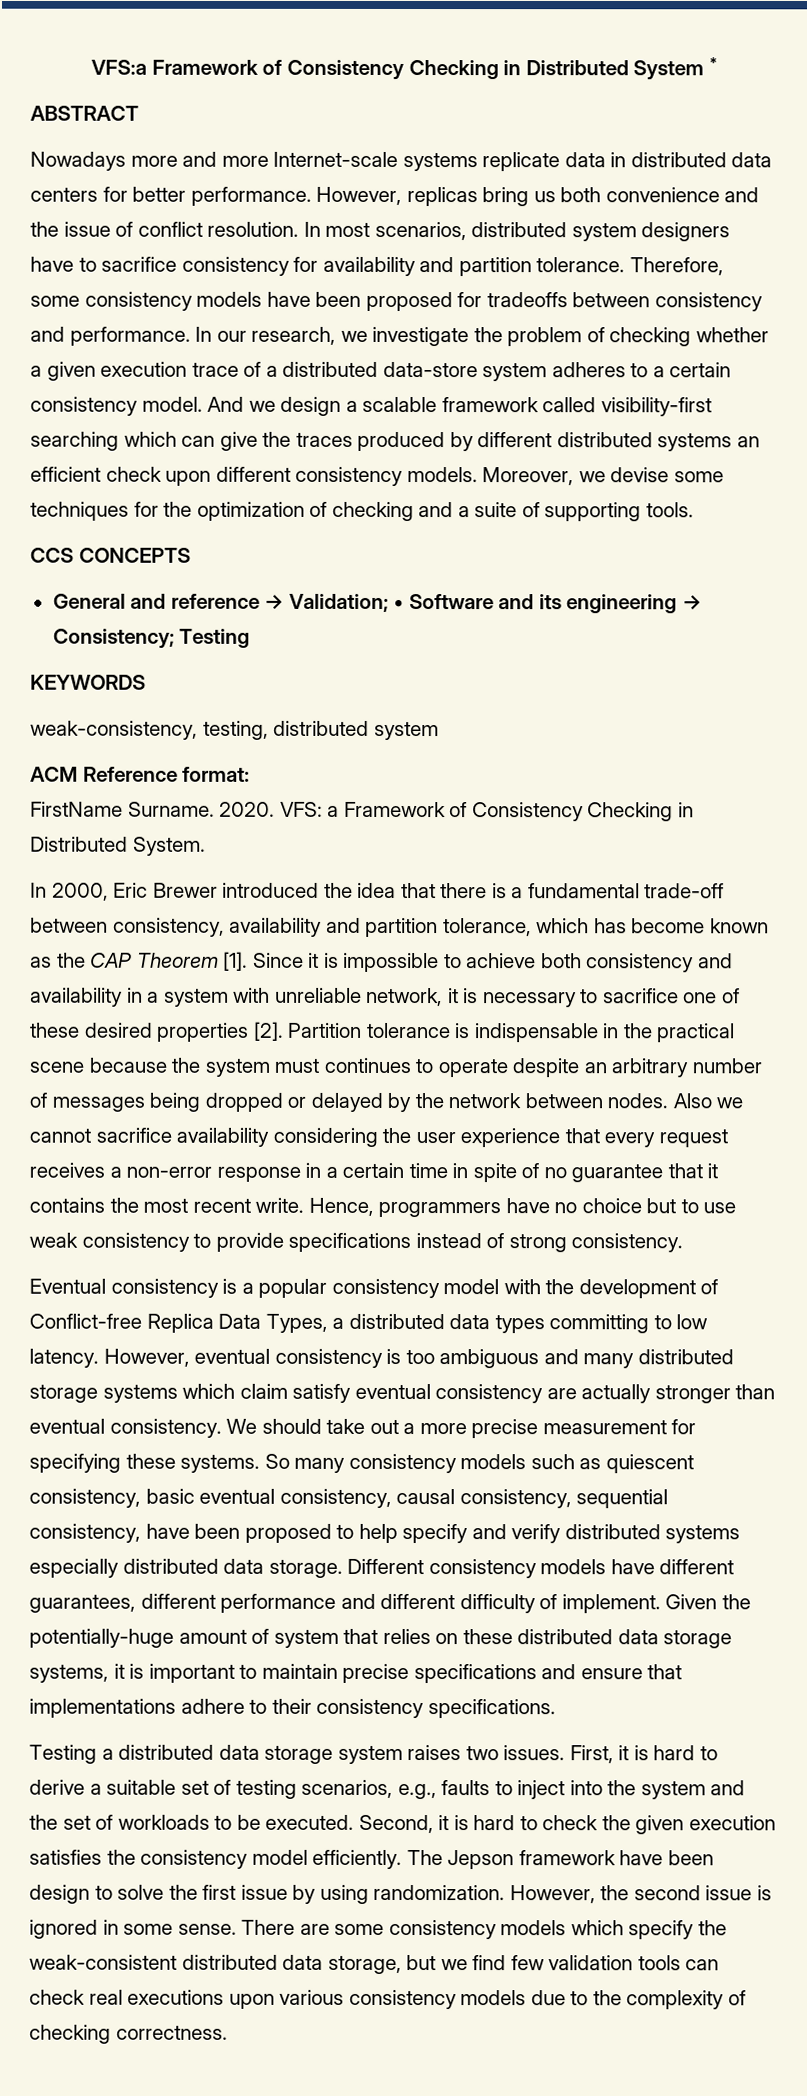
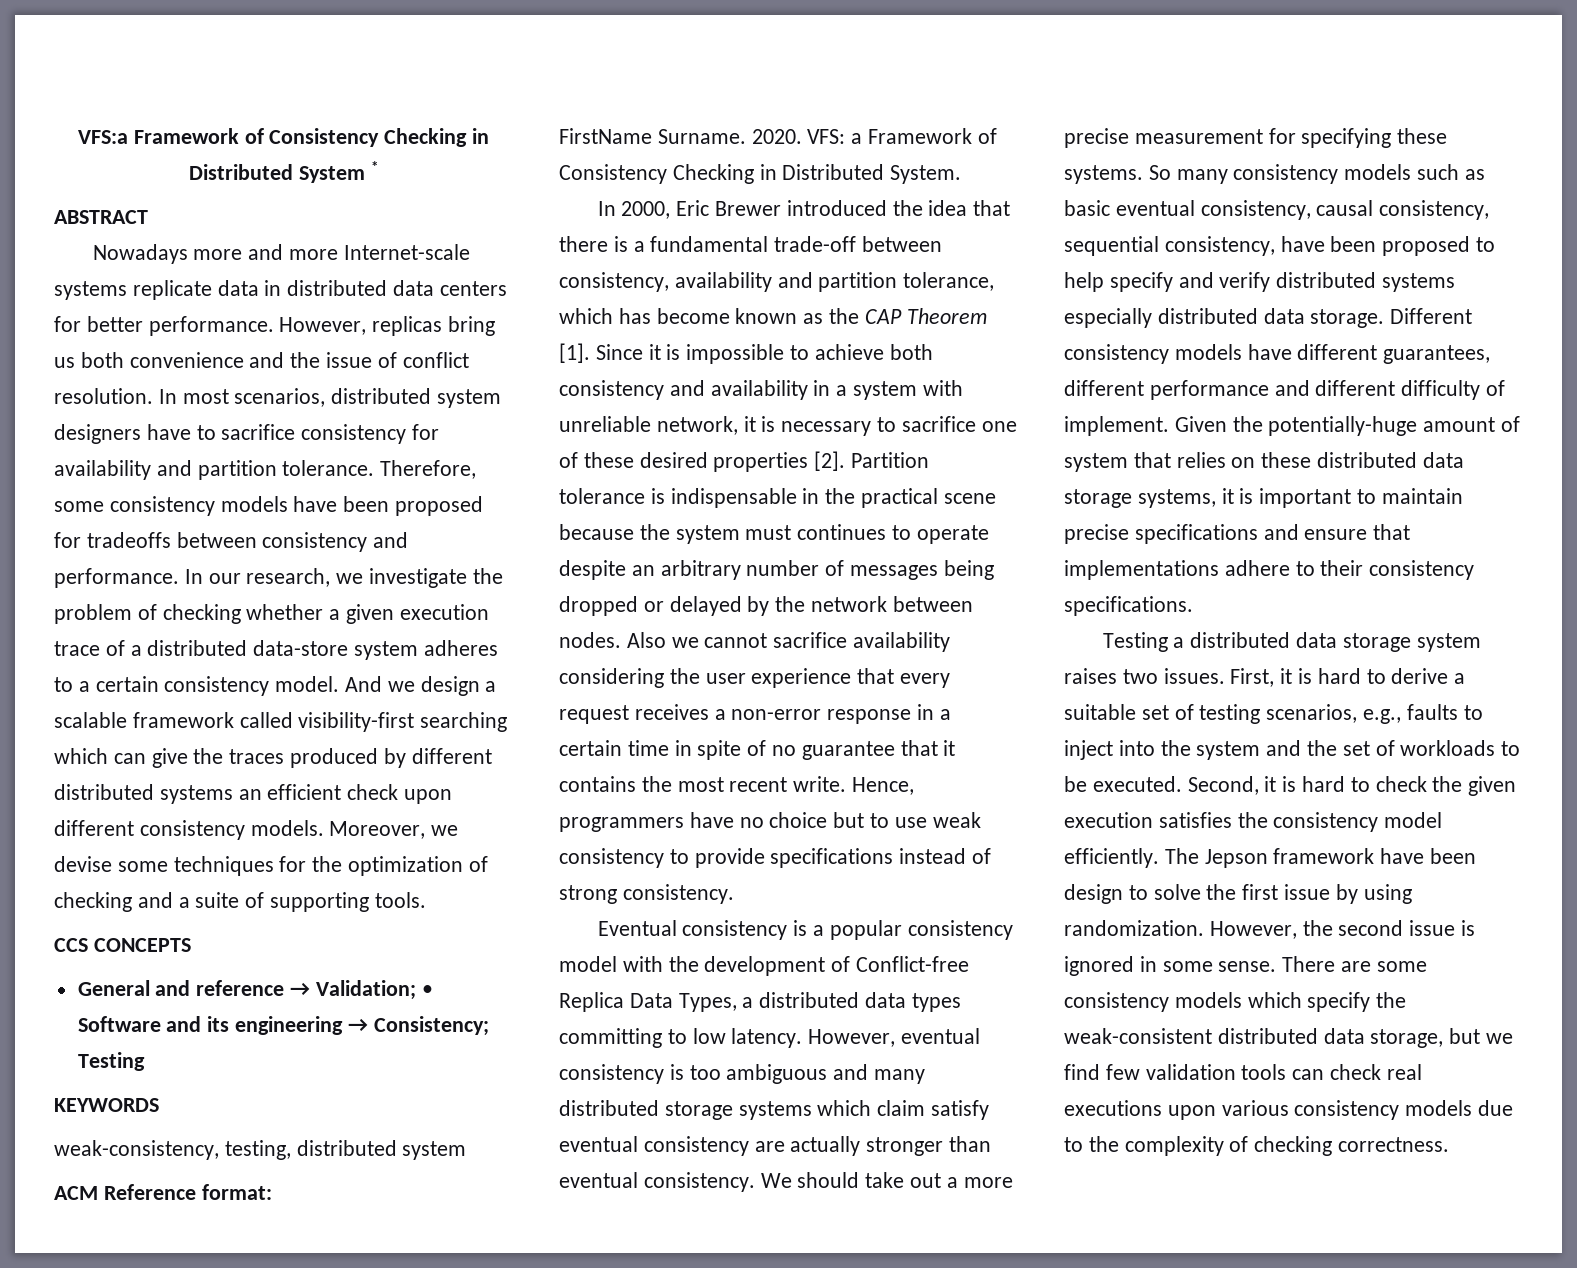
[605,1454,694,1474] [29,1488,141,1508] quiescent consistency, -> (1485, 174) none

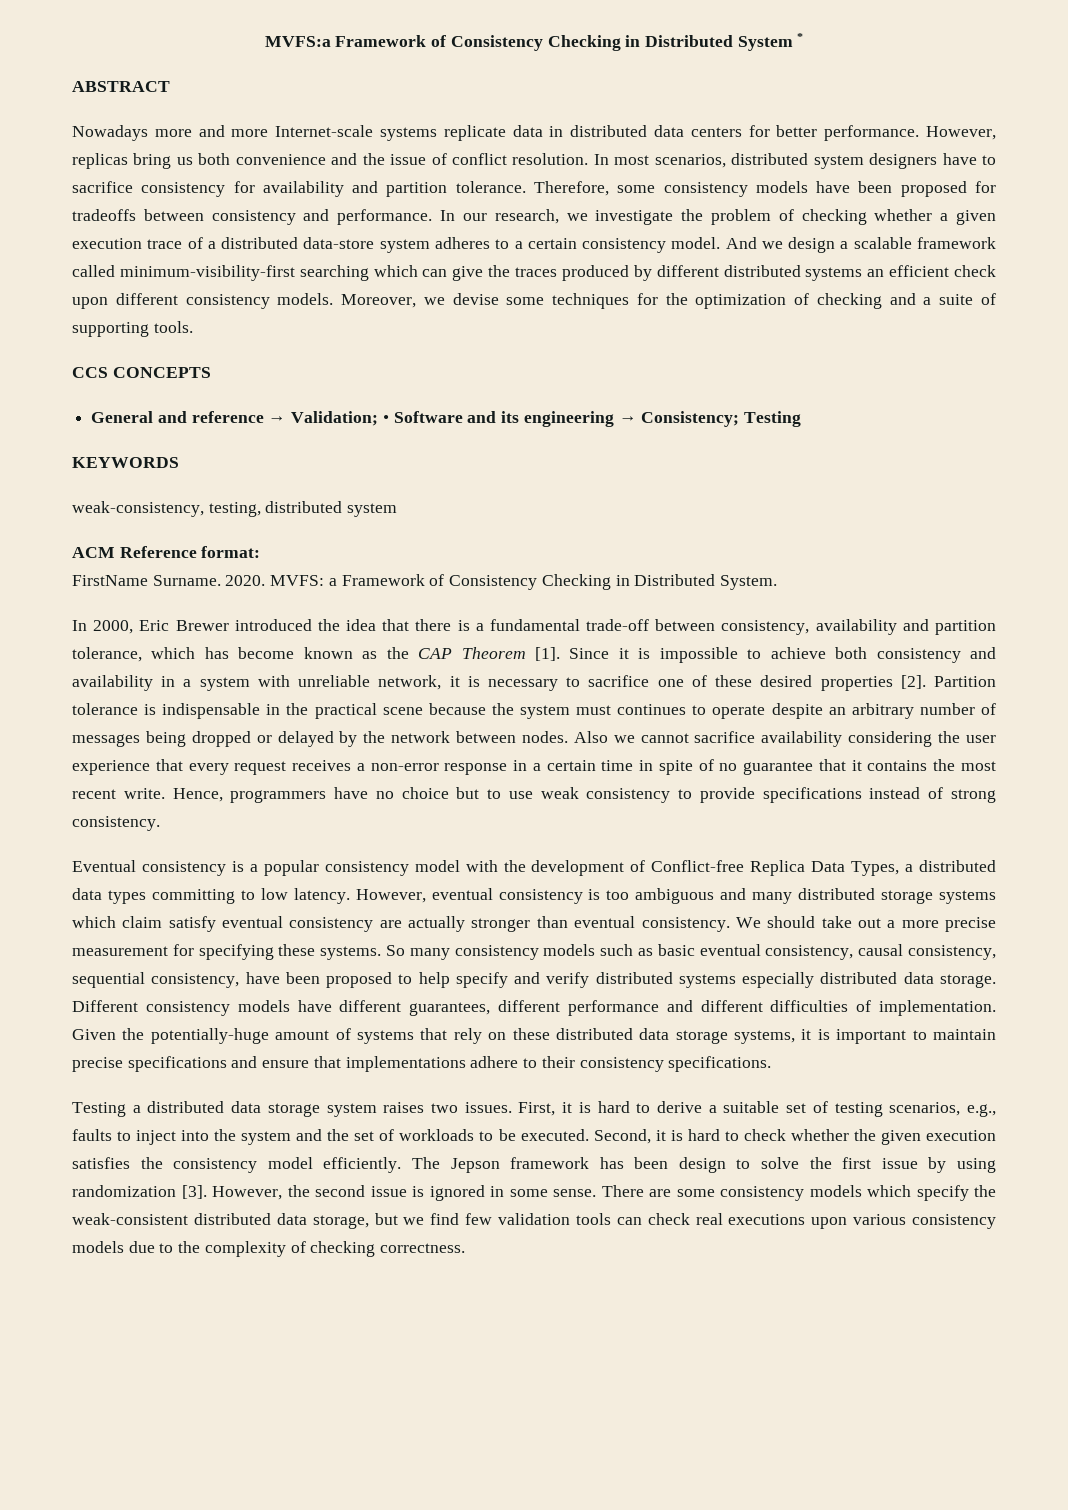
[77,130,128,144] VFS:a -> [264,36,331,47] MVFS:a
[298,712,415,732] visibility-first -> [119,265,295,281] minimum-visibility-first
[807,129,846,144] VFS: -> [270,575,325,586] MVFS:
[1401,380,1506,400] [1064,416,1169,436] difficulty of implement. -> [770,1000,997,1016] difficulties of implementation.
[1064,452,1226,472] system that relies -> [356,1028,482,1044] systems that rely
(1427, 784) none -> [790,1129,849,1141] whether
[1380,848,1425,864] have -> [599,1157,624,1169] has
[1064,920,1204,936] randomization. -> [72,1185,207,1199] randomization [3].

